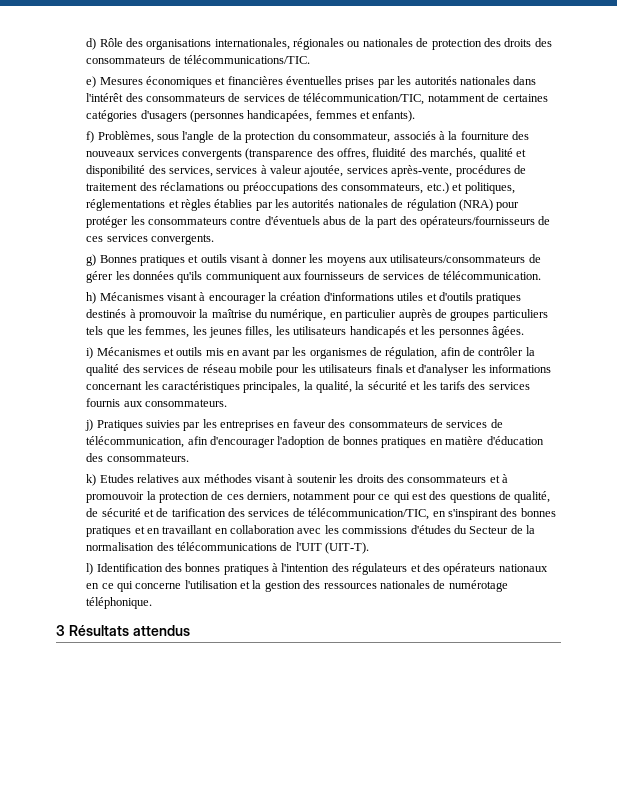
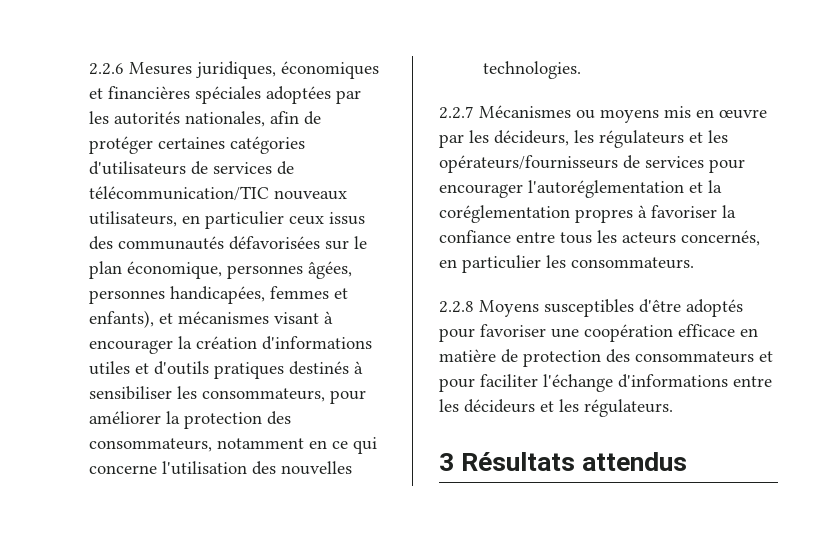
[86,38,552,50] [86,55,310,64] [86,76,143,88] d) Rôle des organisations internationales, régionales ou nationales de protection des droits des consommateurs de télécommunications/TIC. // e) Mesures -> [88,61,276,79] 2.2.6 Mesures juridiques,
[286,76,537,88] [86,93,548,105] [86,110,416,122] [86,131,530,143] [86,148,526,160] [86,165,526,177] [86,182,515,194] [86,199,520,211] [86,216,551,228] [86,234,214,245] [86,254,541,266] [86,271,541,283] [86,292,164,304] éventuelles prises par les autorités nationales dans l'intérêt des consommateurs de services de télécommunication/TIC, notamment de certaines catégories d'usagers (personnes handicapées, femmes et enfants). // f) Problèmes, sous l'angle de la protection du consommateur, associés à la fourniture des nouveaux services convergents (transparence des offres, fluidité des marchés, qualité et disponibilité des services, services à valeur ajoutée, services après-vente, procédures de traitement des réclamations ou préoccupations des consommateurs, etc.) et politiques, réglementations et règles établies par les autorités nationales de régulation (NRA) pour protéger les consommateurs contre d'éventuels abus de la part des opérateurs/fournisseurs de ces services convergents. // g) Bonnes pratiques et outils visant à donner les moyens aux utilisateurs/consommateurs de gérer les données qu'ils communiquent aux fournisseurs de services de télécommunication. // h) Mécanismes -> [194,86,361,104] [88,111,321,127] [88,136,305,154] [88,161,294,175] [88,186,347,201] [88,211,365,229] [88,236,367,250] [88,261,352,279] [88,286,348,304] [88,310,269,328] spéciales adoptées par les autorités nationales, afin de protéger certaines catégories d'utilisateurs de services de télécommunication/TIC nouveaux utilisateurs, en particulier ceux issus des communautés défavorisées sur le plan économique, personnes âgées, personnes handicapées, femmes et enfants), et mécanismes
[138,309,548,321] [86,326,525,338] [86,347,535,359] [86,364,552,376] [86,381,530,393] [86,398,227,407] [85,419,503,431] [86,436,544,448] [86,453,189,462] [86,474,509,486] [86,491,551,503] [86,508,556,520] [86,525,536,537] [86,542,370,554] [86,563,548,575] promouvoir la maîtrise du numérique, en particulier auprès de groupes particuliers tels que les femmes, les jeunes filles, les utilisateurs handicapés et les personnes âgées. // i) Mécanismes et outils mis en avant par les organismes de régulation, afin de contrôler la qualité des services de réseau mobile pour les utilisateurs finals et d'analyser les informations concernant les caractéristiques principales, la qualité, la sécurité et les tarifs des services fournis aux consommateurs. // j) Pratiques suivies par les entreprises en faveur des consommateurs de services de télécommunication, afin d'encourager l'adoption de bonnes pratiques en matière d'éducation des consommateurs. // k) Etudes relatives aux méthodes visant à soutenir les droits des consommateurs et à promouvoir la protection de ces derniers, notamment pour ce qui est des questions de qualité, de sécurité et de tarification des services de télécommunication/TIC, en s'inspirant des bonnes pratiques et en travaillant en collaboration avec les commissions d'études du Secteur de la normalisation des télécommunications de l'UIT (UIT-T). // l) Identification des bonnes pratiques à l'intention des régulateurs et des opérateurs nationaux -> [88,386,366,404] [88,411,291,429] [88,438,304,452] sensibiliser les consommateurs, pour améliorer la protection des consommateurs, notamment
[240,580,508,592] [86,597,153,609] et la gestion des ressources nationales de numérotage téléphonique. -> [251,461,352,475] [482,61,581,79] [439,105,767,123] [439,130,728,148] [439,155,745,173] [439,180,722,198] [439,205,736,223] [439,230,760,246] [439,255,694,273] [439,299,743,317] [439,324,758,342] [439,349,773,367] [439,374,772,392] [439,399,673,417] des nouvelles technologies. // 2.2.7 Mécanismes ou moyens mis en œuvre par les décideurs, les régulateurs et les opérateurs/fournisseurs de services pour encourager l'autoréglementation et la coréglementation propres à favoriser la confiance entre tous les acteurs concernés, en particulier les consommateurs. // 2.2.8 Moyens susceptibles d'être adoptés pour favoriser une coopération efficace en matière de protection des consommateurs et pour faciliter l'échange d'informations entre les décideurs et les régulateurs.

